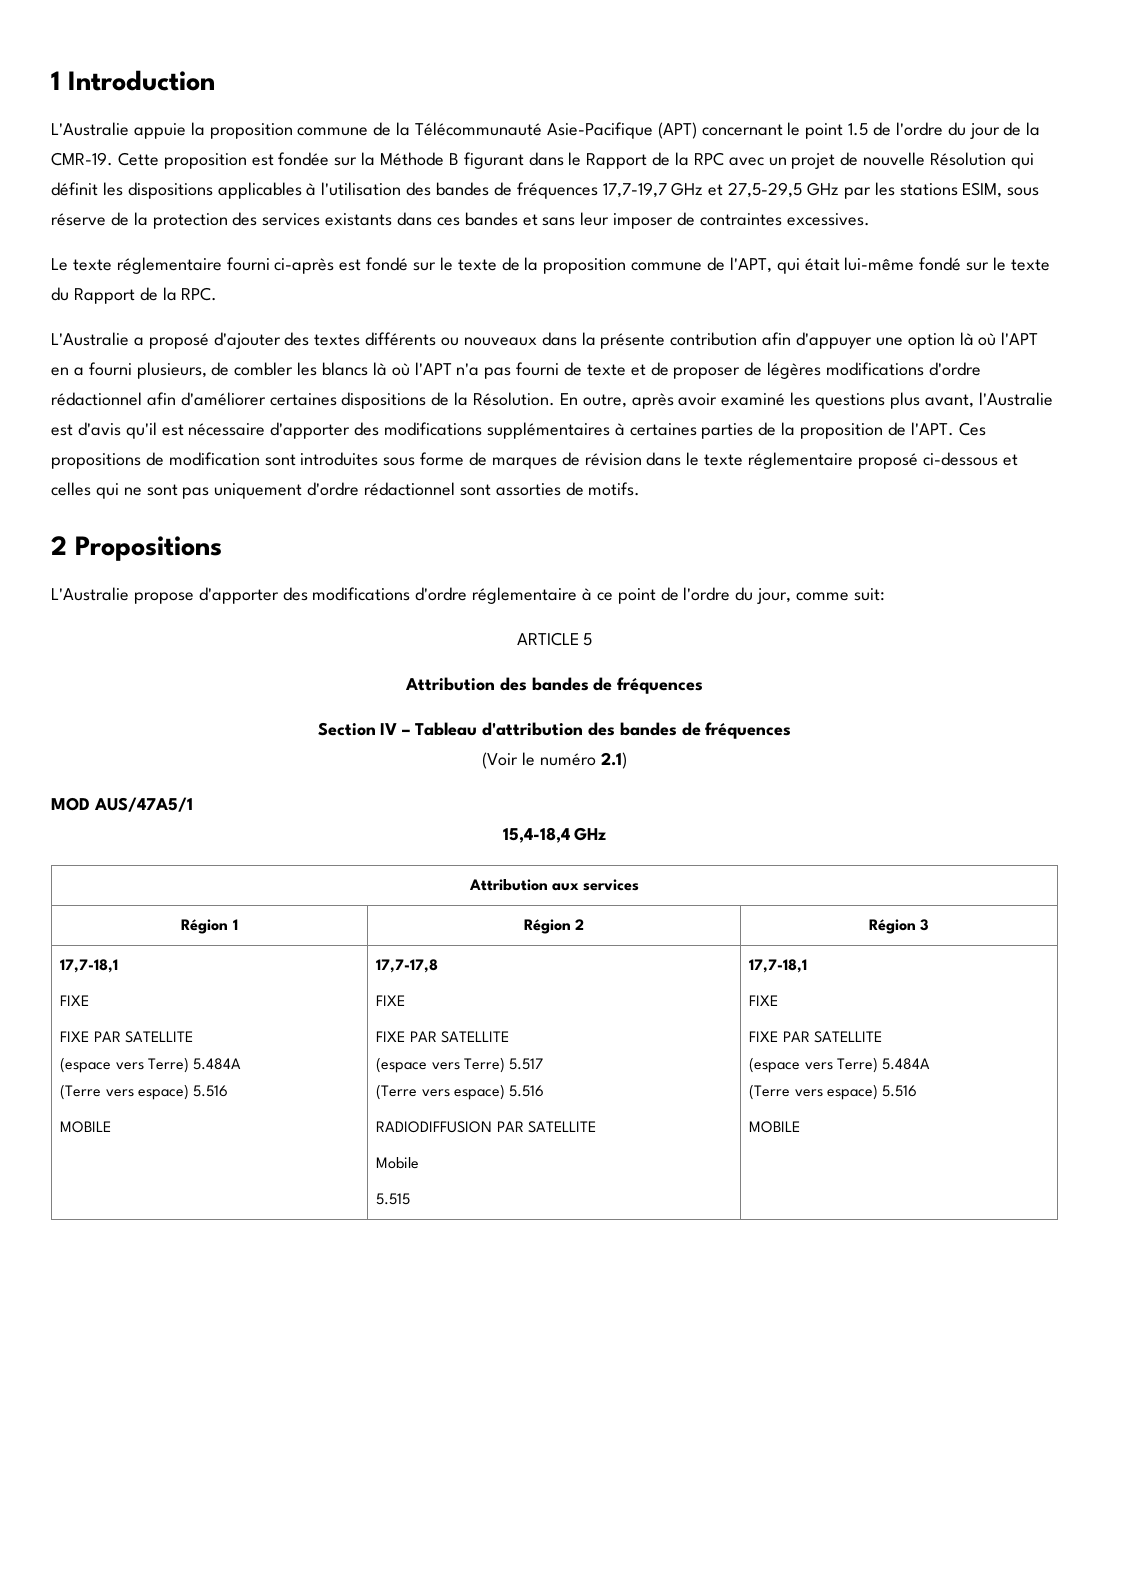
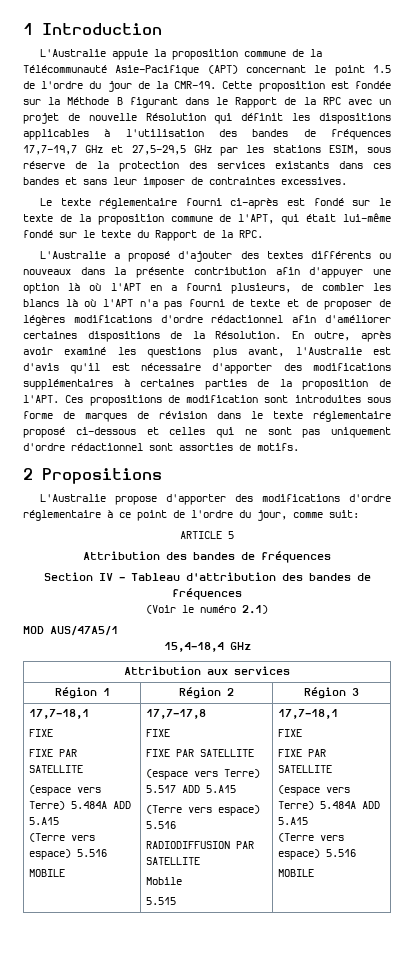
(242, 1064) none -> [113,801,132,809] [29,817,60,825] ADD 5.A15
(544, 1064) none -> [182,785,237,793] ADD 5.A15
(931, 1064) none -> [362,801,381,809] [278,817,309,825] ADD 5.A15

